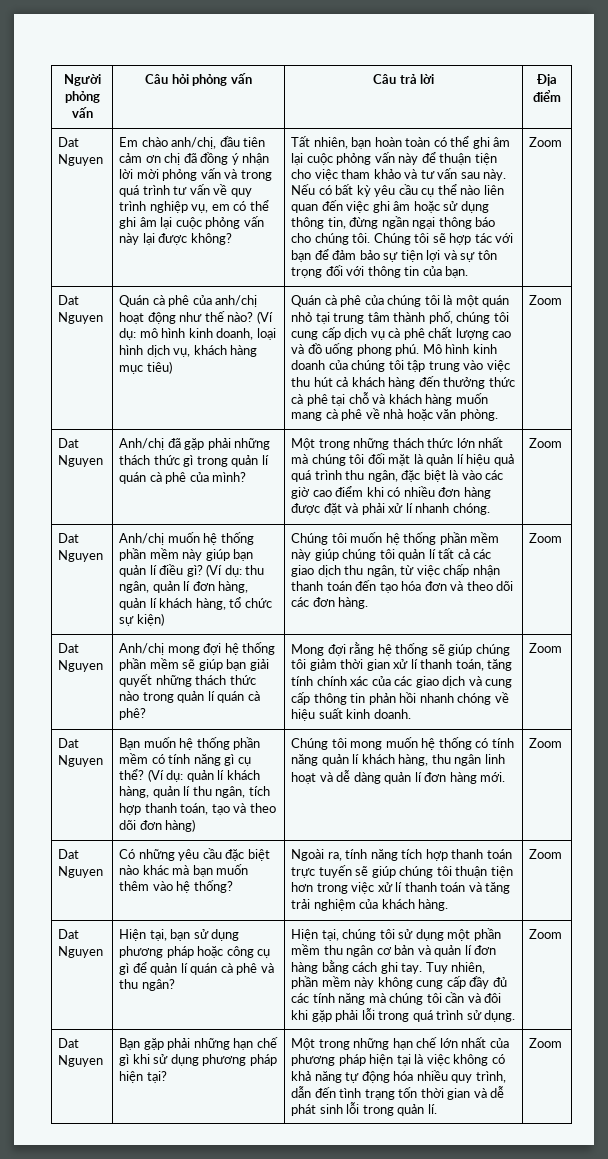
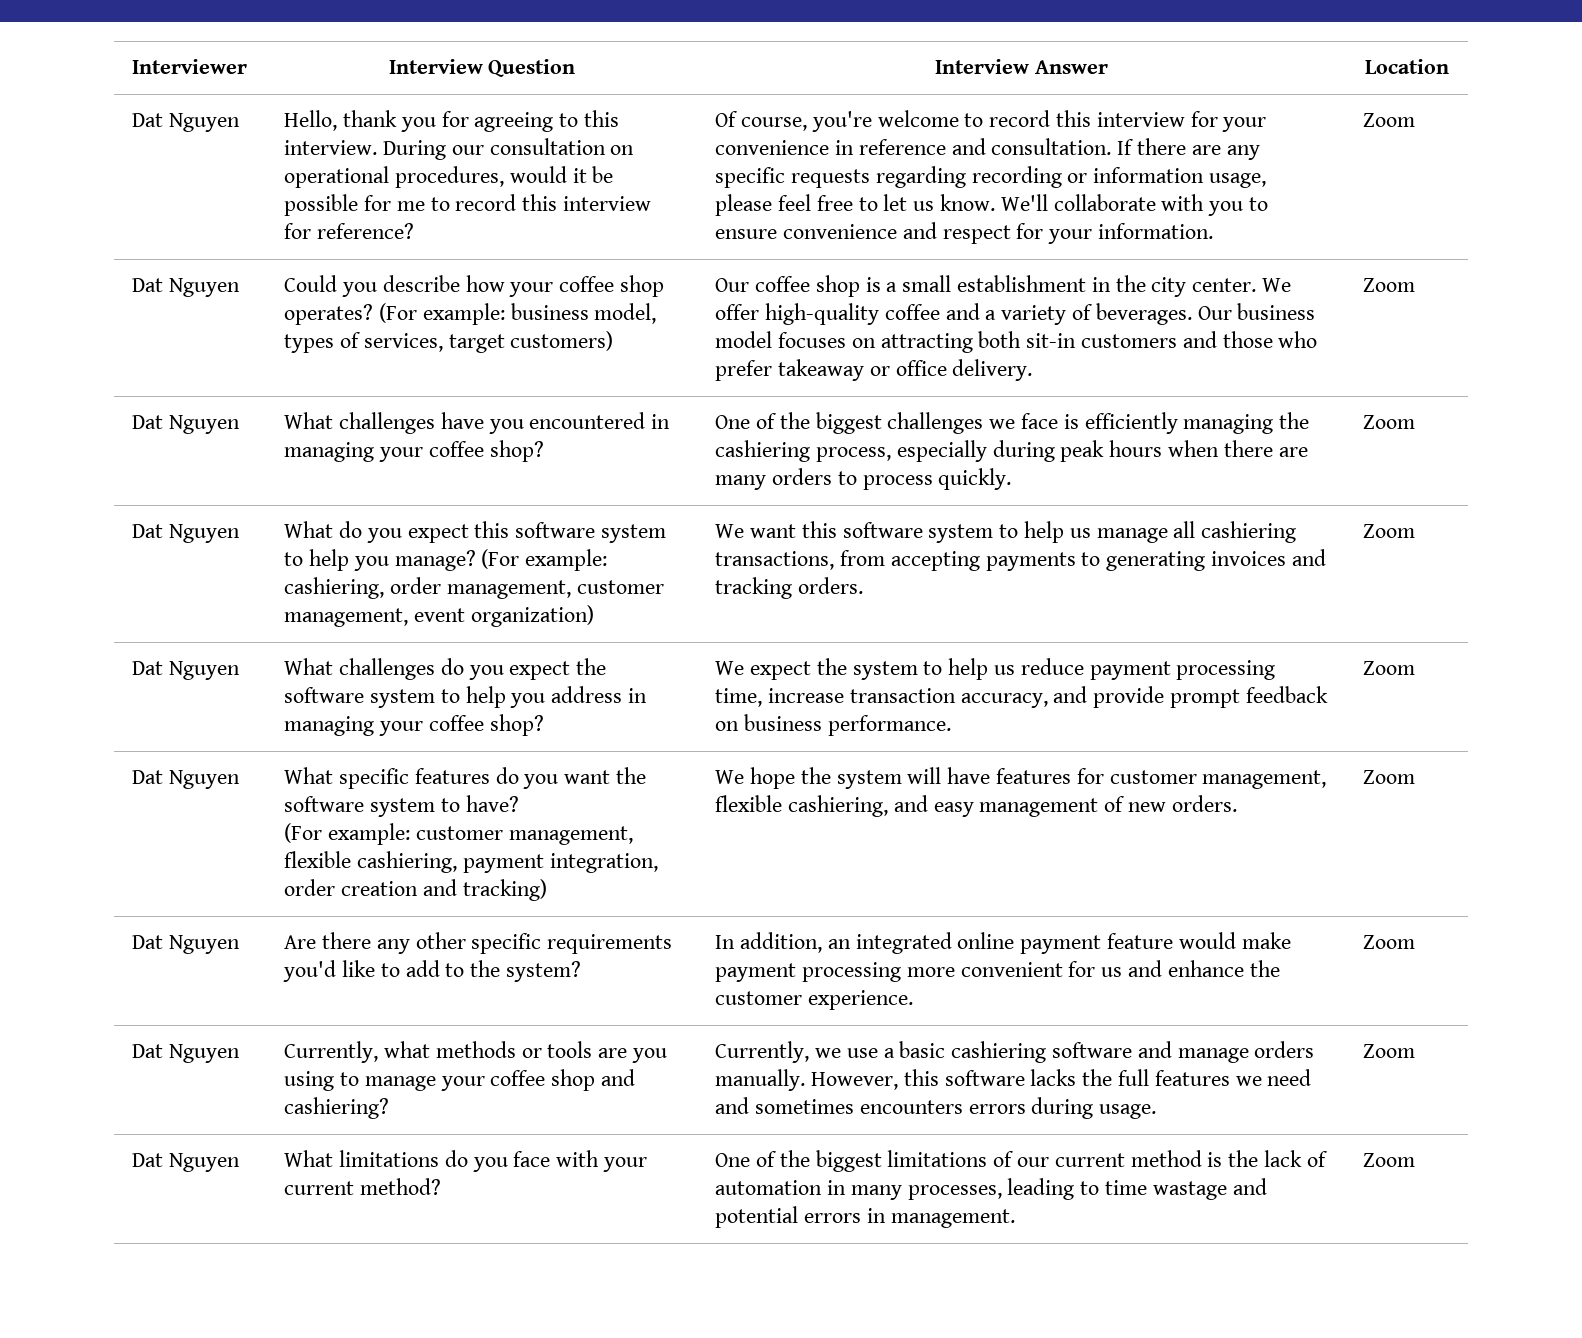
[63,74,101,86] [64,91,100,103] [71,107,93,118] [145,73,252,86] [372,74,435,84] [537,74,557,86] [533,90,561,102] [58,137,80,147] [58,154,104,166] [119,136,266,149] [119,152,270,165] [119,168,272,181] [119,184,252,197] [119,200,269,213] [119,216,264,229] [119,233,232,245] [291,136,511,149] [291,152,497,165] [291,168,507,181] [291,184,504,197] [291,200,489,213] [291,216,496,229] [291,233,514,245] [291,249,497,262] [291,265,469,278] [529,137,563,147] [58,295,80,305] [58,312,104,324] [119,295,258,307] [119,311,273,324] [119,328,276,340] [119,345,258,357] [119,361,172,374] [291,295,510,307] [291,311,509,324] [291,327,512,340] [291,343,497,356] [291,360,510,372] [291,376,515,389] [291,392,488,406] [291,408,498,421] [529,295,563,305] [58,438,80,448] [58,455,104,467] [119,438,271,450] [119,455,269,467] [119,472,247,484] [291,437,504,450] [291,453,514,466] [291,470,504,482] [291,486,491,499] [291,503,490,515] [529,438,563,448] [58,533,80,543] [58,550,104,562] [119,532,254,545] [119,548,254,561] [119,564,265,577] [119,581,249,593] [119,597,272,610] [119,613,164,626] [291,532,500,545] [291,548,492,561] [291,564,500,577] [291,580,514,593] [291,597,369,609] [529,533,563,543] [58,643,80,653] [58,660,104,672] [119,642,276,655] [119,658,269,671] [119,674,256,687] [119,691,260,703] [119,708,147,720] [291,642,510,656] [291,659,513,671] [291,676,513,688] [291,692,509,705] [291,708,411,721] [529,643,563,653] [58,738,80,748] [58,755,104,767] [119,737,261,750] [119,753,251,766] [119,769,260,782] [119,786,270,798] [119,803,276,815] [119,819,196,832] [291,737,514,750] [291,754,505,766] [291,770,506,784] [529,738,563,748] [58,849,80,859] [58,866,104,878] [119,848,270,861] [119,864,249,877] [119,880,233,893] [291,849,512,861] [291,865,513,878] [291,882,511,894] [291,899,449,911] [529,849,563,859] [58,929,80,939] [58,946,104,958] [119,929,240,941] [119,946,271,958] [119,962,274,975] [119,979,175,991] [291,928,501,941] [291,944,497,957] [291,960,486,974] [291,976,507,989] [291,992,502,1005] [291,1008,516,1022] [529,929,563,939] [58,1038,80,1048] [58,1055,104,1067] [119,1037,278,1050] [119,1054,277,1066] [119,1071,167,1083] [291,1037,509,1050] [291,1054,505,1066] [291,1070,506,1083] [291,1086,505,1100] [291,1102,437,1116] Người phỏng vấn | Câu hỏi phỏng vấn | Câu trả lời | Địa điểm // Dat Nguyen | Em chào anh/chị, đầu tiên cảm ơn chị đã đồng ý nhận lời mời phỏng vấn và trong quá trình tư vấn về quy trình nghiệp vụ, em có thể ghi âm lại cuộc phỏng vấn này lại được không? | Tất nhiên, bạn hoàn toàn có thể ghi âm lại cuộc phỏng vấn này để thuận tiện cho việc tham khảo và tư vấn sau này. Nếu có bất kỳ yêu cầu cụ thể nào liên quan đến việc ghi âm hoặc sử dụng thông tin, đừng ngần ngại thông báo cho chúng tôi. Chúng tôi sẽ hợp tác với bạn để đảm bảo sự tiện lợi và sự tôn trọng đối với thông tin của bạn. | Zoom // Dat Nguyen | Quán cà phê của anh/chị hoạt động như thế nào? (Ví dụ: mô hình kinh doanh, loại hình dịch vụ, khách hàng mục tiêu) | Quán cà phê của chúng tôi là một quán nhỏ tại trung tâm thành phố, chúng tôi cung cấp dịch vụ cà phê chất lượng cao và đồ uống phong phú. Mô hình kinh doanh của chúng tôi tập trung vào việc thu hút cả khách hàng đến thưởng thức cà phê tại chỗ và khách hàng muốn mang cà phê về nhà hoặc văn phòng. | Zoom // Dat Nguyen | Anh/chị đã gặp phải những thách thức gì trong quản lí quán cà phê của mình? | Một trong những thách thức lớn nhất mà chúng tôi đối mặt là quản lí hiệu quả quá trình thu ngân, đặc biệt là vào các giờ cao điểm khi có nhiều đơn hàng được đặt và phải xử lí nhanh chóng. | Zoom // Dat Nguyen | Anh/chị muốn hệ thống phần mềm này giúp bạn quản lí điều gì? (Ví dụ: thu ngân, quản lí đơn hàng, quản lí khách hàng, tổ chức sự kiện) | Chúng tôi muốn hệ thống phần mềm này giúp chúng tôi quản lí tất cả các giao dịch thu ngân, từ việc chấp nhận thanh toán đến tạo hóa đơn và theo dõi các đơn hàng. | Zoom // Dat Nguyen | Anh/chị mong đợi hệ thống phần mềm sẽ giúp bạn giải quyết những thách thức nào trong quản lí quán cà phê? | Mong đợi rằng hệ thống sẽ giúp chúng tôi giảm thời gian xử lí thanh toán, tăng tính chính xác của các giao dịch và cung cấp thông tin phản hồi nhanh chóng về hiệu suất kinh doanh. | Zoom // Dat Nguyen | Bạn muốn hệ thống phần mềm có tính năng gì cụ thể? (Ví dụ: quản lí khách hàng, quản lí thu ngân, tích hợp thanh toán, tạo và theo dõi đơn hàng) | Chúng tôi mong muốn hệ thống có tính năng quản lí khách hàng, thu ngân linh hoạt và dễ dàng quản lí đơn hàng mới. | Zoom // Dat Nguyen | Có những yêu cầu đặc biệt nào khác mà bạn muốn thêm vào hệ thống? | Ngoài ra, tính năng tích hợp thanh toán trực tuyến sẽ giúp chúng tôi thuận tiện hơn trong việc xử lí thanh toán và tăng trải nghiệm của khách hàng. | Zoom // Dat Nguyen | Hiện tại, bạn sử dụng phương pháp hoặc công cụ gì để quản lí quán cà phê và thu ngân? | Hiện tại, chúng tôi sử dụng một phần mềm thu ngân cơ bản và quản lí đơn hàng bằng cách ghi tay. Tuy nhiên, phần mềm này không cung cấp đầy đủ các tính năng mà chúng tôi cần và đôi khi gặp phải lỗi trong quá trình sử dụng. | Zoom // Dat Nguyen | Bạn gặp phải những hạn chế gì khi sử dụng phương pháp hiện tại? | Một trong những hạn chế lớn nhất của phương pháp hiện tại là việc không có khả năng tự động hóa nhiều quy trình, dẫn đến tình trạng tốn thời gian và dễ phát sinh lỗi trong quản lí. -> [132,59,248,74] [388,59,576,77] [935,59,1108,74] [1364,59,1449,74] [132,113,240,132] [284,110,619,132] [284,138,635,160] [284,166,614,188] [284,194,651,216] [284,223,414,239] [715,110,1267,132] [715,138,1260,160] [715,166,1266,188] [715,194,1269,216] [715,222,1213,244] [1363,113,1416,127] [132,278,240,297] [284,275,664,297] [284,303,657,325] [284,331,614,353] [715,275,1292,297] [715,303,1316,325] [715,331,1318,353] [715,359,1033,381] [1363,278,1416,292] [132,415,240,434] [284,412,671,434] [284,440,544,462] [715,412,1310,434] [715,440,1308,462] [715,468,1012,490] [1363,415,1416,429] [132,524,240,543] [284,521,666,543] [284,549,608,571] [284,577,664,599] [284,605,594,627] [715,521,1297,543] [715,549,1326,571] [715,577,863,599] [1363,524,1416,538] [132,661,240,680] [284,658,607,680] [284,686,647,708] [284,714,544,736] [715,658,1276,680] [715,686,1328,708] [715,714,951,736] [1363,661,1416,675] [132,770,240,789] [284,767,646,789] [284,795,519,817] [284,823,633,845] [284,851,658,873] [284,879,547,901] [715,767,1327,789] [715,795,1237,817] [1363,770,1416,784] [132,935,240,954] [284,932,673,954] [283,960,581,982] [715,932,1291,954] [715,960,1280,982] [715,990,913,1010] [1363,935,1416,949] [132,1044,240,1063] [284,1041,667,1063] [284,1069,635,1091] [284,1097,390,1119] [715,1041,1315,1063] [715,1069,1312,1091] [715,1097,1157,1119] [1363,1044,1416,1058] [132,1153,240,1172] [284,1150,647,1172] [284,1178,441,1195] [715,1150,1328,1172] [715,1178,1267,1200] [715,1206,1015,1228] Interviewer | Interview Question | Interview Answer | Location // Dat Nguyen | Hello, thank you for agreeing to this interview. During our consultation on operational procedures, would it be possible for me to record this interview for reference? | Of course, you're welcome to record this interview for your convenience in reference and consultation. If there are any specific requests regarding recording or information usage, please feel free to let us know. We'll collaborate with you to ensure convenience and respect for your information. | Zoom // Dat Nguyen | Could you describe how your coffee shop operates? (For example: business model, types of services, target customers) | Our coffee shop is a small establishment in the city center. We offer high-quality coffee and a variety of beverages. Our business model focuses on attracting both sit-in customers and those who prefer takeaway or office delivery. | Zoom // Dat Nguyen | What challenges have you encountered in managing your coffee shop? | One of the biggest challenges we face is efficiently managing the cashiering process, especially during peak hours when there are many orders to process quickly. | Zoom // Dat Nguyen | What do you expect this software system to help you manage? (For example: cashiering, order management, customer management, event organization) | We want this software system to help us manage all cashiering transactions, from accepting payments to generating invoices and tracking orders. | Zoom // Dat Nguyen | What challenges do you expect the software system to help you address in managing your coffee shop? | We expect the system to help us reduce payment processing time, increase transaction accuracy, and provide prompt feedback on business performance. | Zoom // Dat Nguyen | What specific features do you want the software system to have? // (For example: customer management, flexible cashiering, payment integration, order creation and tracking) | We hope the system will have features for customer management, flexible cashiering, and easy management of new orders. | Zoom // Dat Nguyen | Are there any other specific requirements you'd like to add to the system? | In addition, an integrated online payment feature would make payment processing more convenient for us and enhance the customer experience. | Zoom // Dat Nguyen | Currently, what methods or tools are you using to manage your coffee shop and cashiering? | Currently, we use a basic cashiering software and manage orders manually. However, this software lacks the full features we need and sometimes encounters errors during usage. | Zoom // Dat Nguyen | What limitations do you face with your current method? | One of the biggest limitations of our current method is the lack of automation in many processes, leading to time wastage and potential errors in management.

